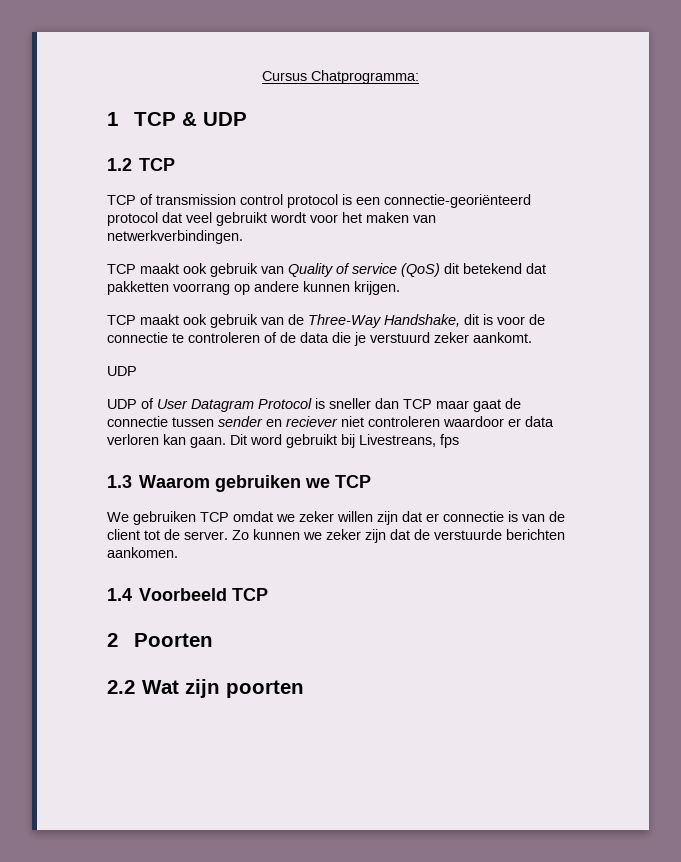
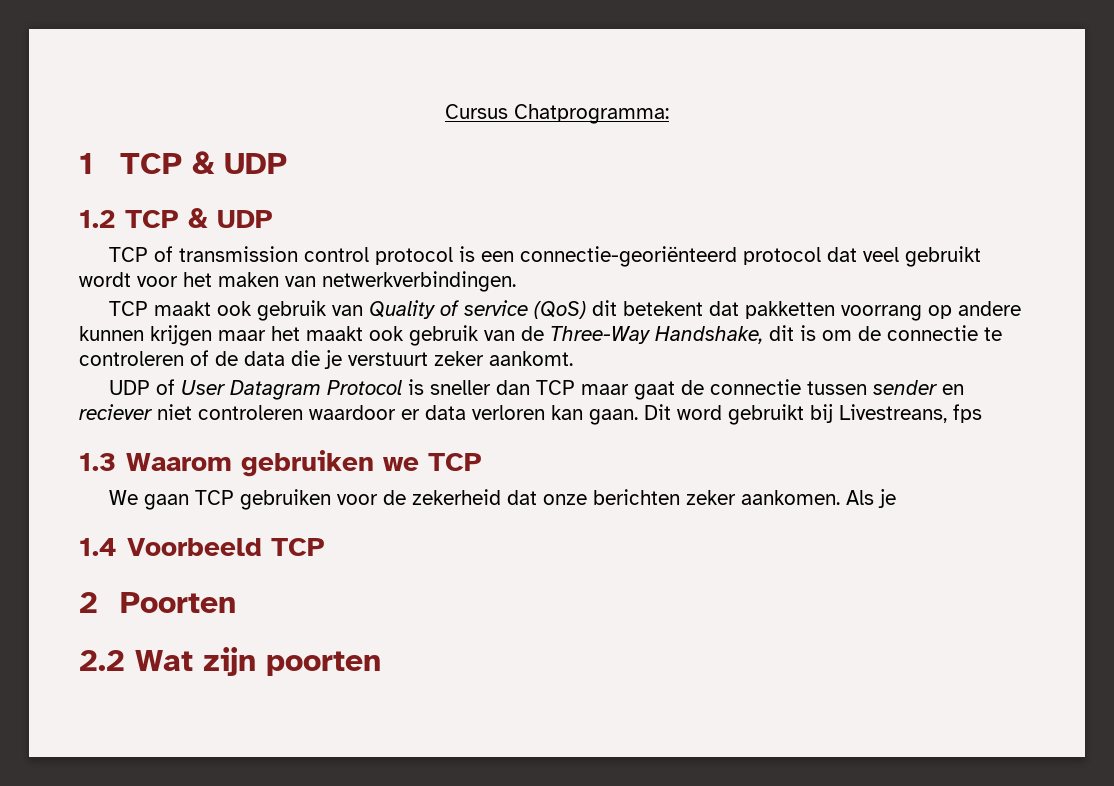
(176, 164) none -> [188,208,274,228] & UDP
[463,263,522,274] betekend -> [622,301,703,316] betekent
[354,281,400,295] [107,315,136,325] krijgen. // TCP -> [150,325,300,346] krijgen maar het
[497,316,525,325] voor -> [822,330,852,341] om
[370,332,430,343] verstuurd -> [348,352,428,366] verstuurt
[107,399,137,409] // UDP -> (150, 387) none
[133,511,565,525] [107,529,565,543] gebruiken TCP omdat we zeker willen zijn dat er connectie is van de client tot de server. Zo kunnen we zeker zijn dat de verstuurde berichten -> [143,489,736,510] gaan TCP gebruiken voor de zekerheid dat onze berichten zeker
(178, 552) none -> [845,489,896,508] Als je

